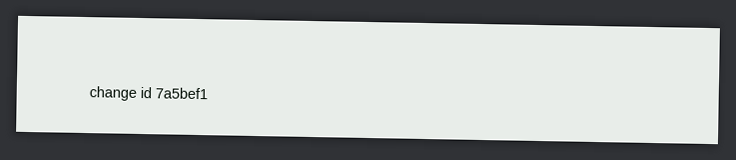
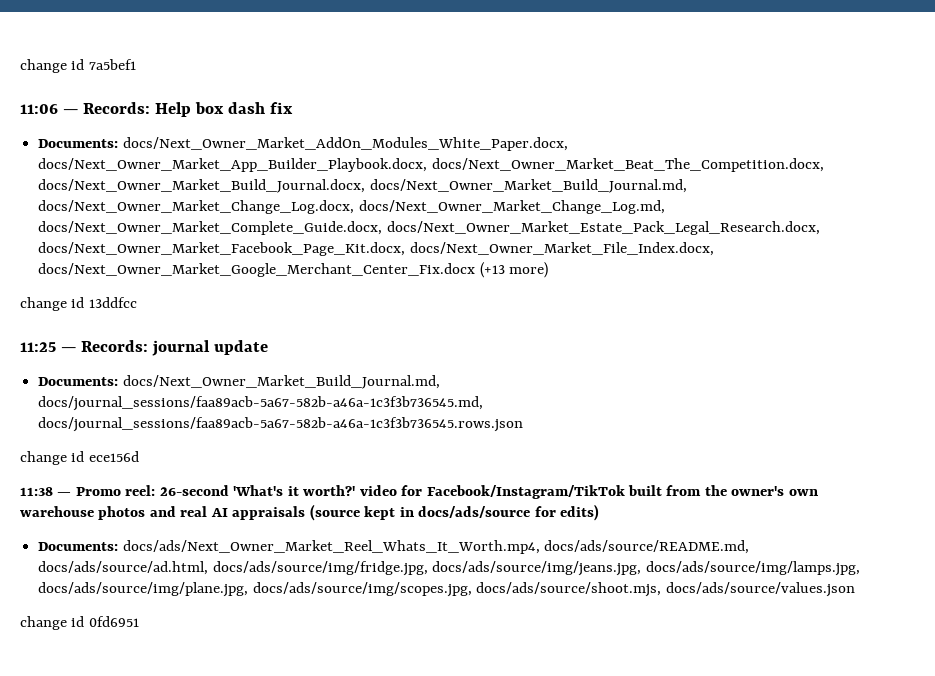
(208, 93) none -> [20,102,293,117] [38,137,568,151] [38,158,824,172] [38,179,687,193] [38,200,665,214] [38,221,820,235] [38,242,714,256] [38,262,549,278] [20,297,137,311] [20,340,268,356] [38,375,440,389] [38,396,484,411] [38,417,524,432] [20,451,139,465] [20,485,818,499] [20,504,600,521] [38,540,750,554] [38,561,860,576] [38,582,855,597] [20,616,139,630] // 11:06 — Records: Help box dash fix // Documents: docs/Next_Owner_Market_AddOn_Modules_White_Paper.docx, docs/Next_Owner_Market_App_Builder_Playbook.docx, docs/Next_Owner_Market_Beat_The_Competition.docx, docs/Next_Owner_Market_Build_Journal.docx, docs/Next_Owner_Market_Build_Journal.md, docs/Next_Owner_Market_Change_Log.docx, docs/Next_Owner_Market_Change_Log.md, docs/Next_Owner_Market_Complete_Guide.docx, docs/Next_Owner_Market_Estate_Pack_Legal_Research.docx, docs/Next_Owner_Market_Facebook_Page_Kit.docx, docs/Next_Owner_Market_File_Index.docx, docs/Next_Owner_Market_Google_Merchant_Center_Fix.docx (+13 more) // change id 13ddfcc // 11:25 — Records: journal update // Documents: docs/Next_Owner_Market_Build_Journal.md, docs/journal_sessions/faa89acb-5a67-582b-a46a-1c3f3b736545.md, docs/journal_sessions/faa89acb-5a67-582b-a46a-1c3f3b736545.rows.json // change id ece156d // 11:38 — Promo reel: 26-second 'What's it worth?' video for Facebook/Instagram/TikTok built from the owner's own warehouse photos and real AI appraisals (source kept in docs/ads/source for edits) // Documents: docs/ads/Next_Owner_Market_Reel_Whats_It_Worth.mp4, docs/ads/source/README.md, docs/ads/source/ad.html, docs/ads/source/img/fridge.jpg, docs/ads/source/img/jeans.jpg, docs/ads/source/img/lamps.jpg, docs/ads/source/img/plane.jpg, docs/ads/source/img/scopes.jpg, docs/ads/source/shoot.mjs, docs/ads/source/values.json // change id 0fd6951

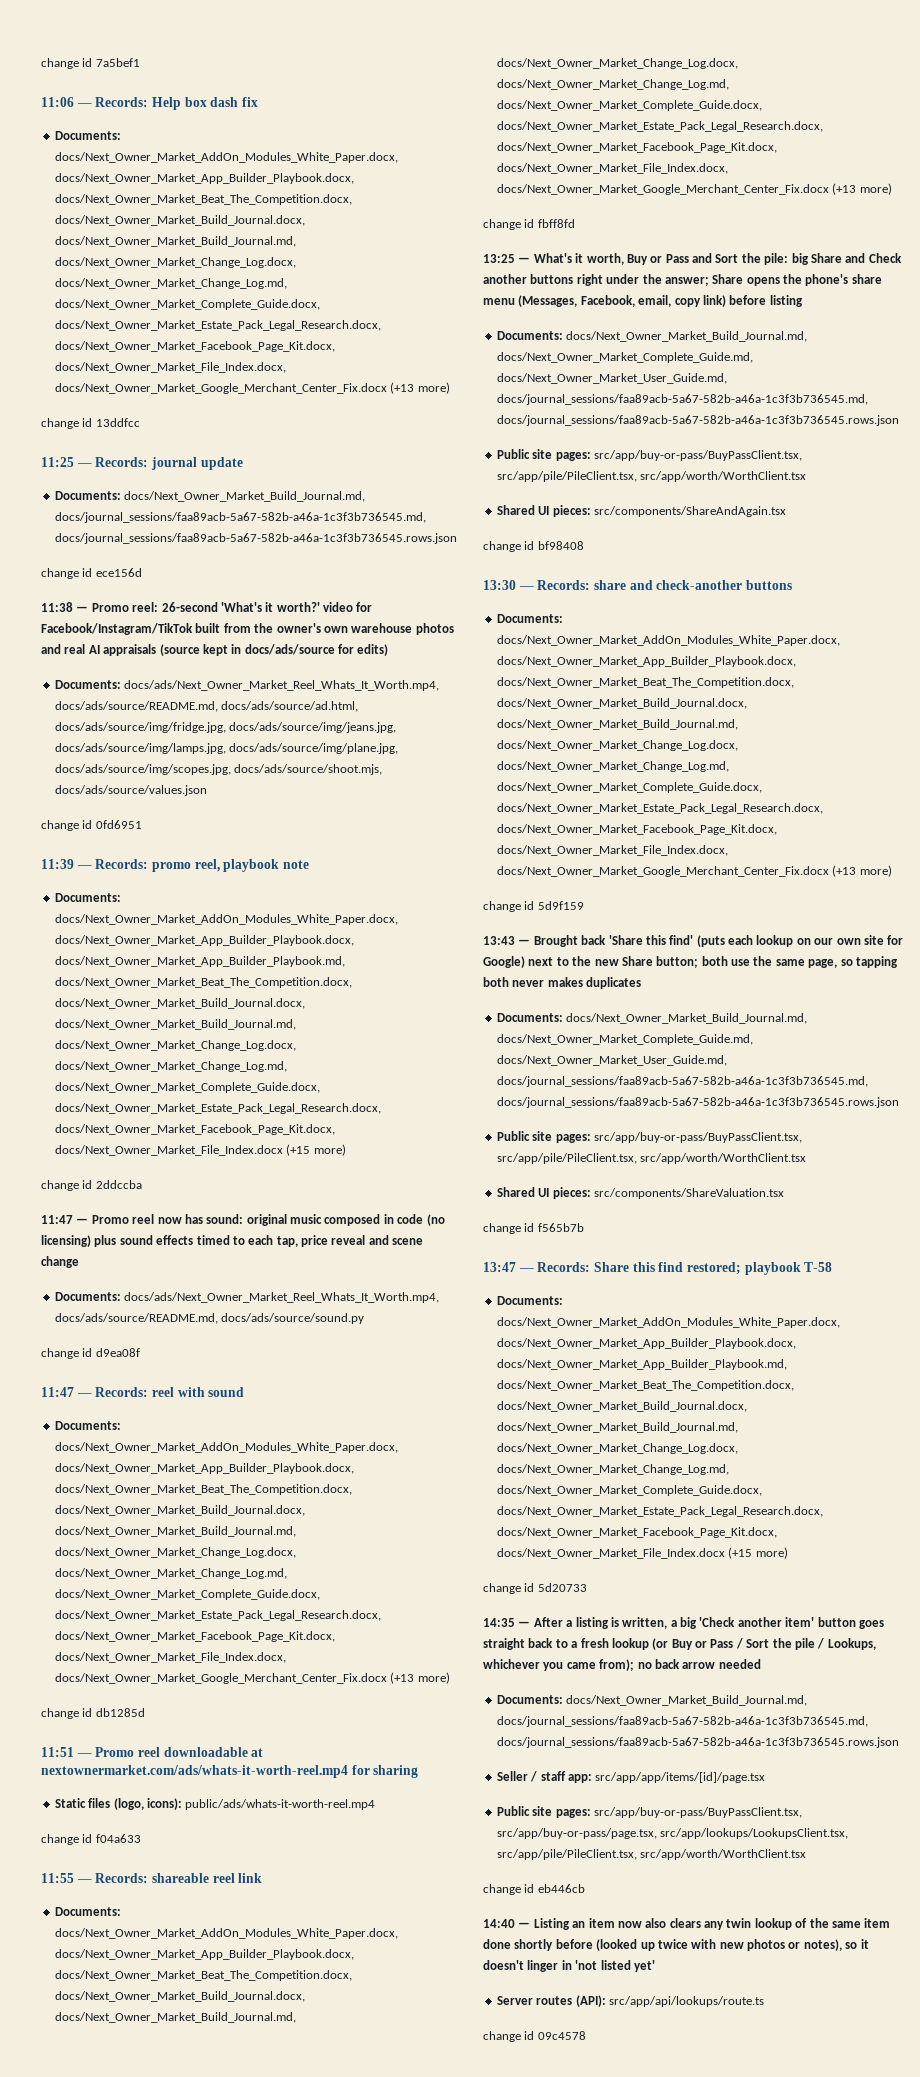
(139, 621) none -> [41,859,309,872] [54,893,121,902] [54,914,398,925] [54,935,354,946] [54,956,345,967] [54,977,352,988] [54,998,305,1009] [54,1019,296,1030] [54,1040,296,1051] [54,1061,287,1072] [54,1082,320,1093] [54,1103,381,1114] [54,1124,335,1135] [54,1144,346,1156] [41,1180,142,1191] [41,1214,445,1226] [41,1235,424,1247] [41,1256,79,1268] [54,1292,440,1303] [54,1313,365,1324] [41,1348,140,1359] [41,1387,245,1397] [54,1421,121,1430] [54,1442,398,1453] [54,1463,354,1474] [54,1484,352,1495] [54,1505,305,1516] [54,1526,296,1537] [54,1547,296,1558] [54,1568,287,1579] [54,1589,320,1600] [54,1610,381,1621] [54,1631,335,1642] [54,1652,286,1663] [54,1672,450,1684] [41,1708,145,1719] [41,1747,264,1757] [41,1765,419,1778] [54,1798,376,1810] [41,1834,141,1845] [41,1873,263,1883] [54,1907,121,1916] [54,1928,398,1939] [54,1949,354,1960] [54,1970,352,1981] [54,1991,305,2002] [54,2012,296,2023] [496,58,738,69] [496,79,729,90] [496,100,762,111] [496,121,823,132] [496,142,777,153] [496,163,728,174] [496,183,892,195] [483,219,575,230] [483,253,902,265] [483,274,882,286] [483,295,803,307] [496,331,808,342] [496,352,753,363] [496,373,727,384] [496,394,868,405] [496,415,899,426] [496,449,802,461] [496,471,807,482] [496,505,786,517] [483,541,584,552] [483,580,792,590] [496,614,563,623] [496,635,840,646] [496,656,796,667] [496,677,794,688] [496,698,747,709] [496,719,738,730] [496,740,738,751] [496,761,729,772] [496,782,762,793] [496,803,823,814] [496,824,777,835] [496,845,728,856] [496,865,892,877] [483,901,584,912] [483,935,904,947] [483,956,898,968] [483,977,642,989] [496,1013,808,1024] [496,1034,753,1045] [496,1055,727,1066] [496,1076,868,1087] [496,1097,899,1108] [496,1131,802,1143] [496,1153,807,1164] [496,1187,784,1199] [483,1223,584,1234] [483,1262,833,1275] [496,1296,563,1305] [496,1317,840,1328] [496,1338,796,1349] [496,1359,787,1370] [496,1380,794,1391] [496,1401,747,1412] [496,1422,738,1433] [496,1443,738,1454] [496,1464,729,1475] [496,1485,762,1496] [496,1506,823,1517] [496,1527,777,1538] [496,1547,788,1559] [483,1583,587,1594] [483,1617,884,1629] [483,1638,876,1650] [483,1659,761,1671] [496,1695,808,1706] [496,1716,868,1727] [496,1737,899,1748] [496,1771,766,1783] [496,1806,802,1818] [496,1828,849,1839] [496,1849,807,1860] [483,1884,585,1895] [483,1918,891,1930] [483,1939,869,1951] [483,1960,655,1972] [496,1995,764,2007] [483,2031,586,2042] // 11:39 — Records: promo reel, playbook note // Documents: docs/Next_Owner_Market_AddOn_Modules_White_Paper.docx, docs/Next_Owner_Market_App_Builder_Playbook.docx, docs/Next_Owner_Market_App_Builder_Playbook.md, docs/Next_Owner_Market_Beat_The_Competition.docx, docs/Next_Owner_Market_Build_Journal.docx, docs/Next_Owner_Market_Build_Journal.md, docs/Next_Owner_Market_Change_Log.docx, docs/Next_Owner_Market_Change_Log.md, docs/Next_Owner_Market_Complete_Guide.docx, docs/Next_Owner_Market_Estate_Pack_Legal_Research.docx, docs/Next_Owner_Market_Facebook_Page_Kit.docx, docs/Next_Owner_Market_File_Index.docx (+15 more) // change id 2ddccba // 11:47 — Promo reel now has sound: original music composed in code (no licensing) plus sound effects timed to each tap, price reveal and scene change // Documents: docs/ads/Next_Owner_Market_Reel_Whats_It_Worth.mp4, docs/ads/source/README.md, docs/ads/source/sound.py // change id d9ea08f // 11:47 — Records: reel with sound // Documents: docs/Next_Owner_Market_AddOn_Modules_White_Paper.docx, docs/Next_Owner_Market_App_Builder_Playbook.docx, docs/Next_Owner_Market_Beat_The_Competition.docx, docs/Next_Owner_Market_Build_Journal.docx, docs/Next_Owner_Market_Build_Journal.md, docs/Next_Owner_Market_Change_Log.docx, docs/Next_Owner_Market_Change_Log.md, docs/Next_Owner_Market_Complete_Guide.docx, docs/Next_Owner_Market_Estate_Pack_Legal_Research.docx, docs/Next_Owner_Market_Facebook_Page_Kit.docx, docs/Next_Owner_Market_File_Index.docx, docs/Next_Owner_Market_Google_Merchant_Center_Fix.docx (+13 more) // change id db1285d // 11:51 — Promo reel downloadable at nextownermarket.com/ads/whats-it-worth-reel.mp4 for sharing // Static files (logo, icons): public/ads/whats-it-worth-reel.mp4 // change id f04a633 // 11:55 — Records: shareable reel link // Documents: docs/Next_Owner_Market_AddOn_Modules_White_Paper.docx, docs/Next_Owner_Market_App_Builder_Playbook.docx, docs/Next_Owner_Market_Beat_The_Competition.docx, docs/Next_Owner_Market_Build_Journal.docx, docs/Next_Owner_Market_Build_Journal.md, docs/Next_Owner_Market_Change_Log.docx, docs/Next_Owner_Market_Change_Log.md, docs/Next_Owner_Market_Complete_Guide.docx, docs/Next_Owner_Market_Estate_Pack_Legal_Research.docx, docs/Next_Owner_Market_Facebook_Page_Kit.docx, docs/Next_Owner_Market_File_Index.docx, docs/Next_Owner_Market_Google_Merchant_Center_Fix.docx (+13 more) // change id fbff8fd // 13:25 — What's it worth, Buy or Pass and Sort the pile: big Share and Check another buttons right under the answer; Share opens the phone's share menu (Messages, Facebook, email, copy link) before listing // Documents: docs/Next_Owner_Market_Build_Journal.md, docs/Next_Owner_Market_Complete_Guide.md, docs/Next_Owner_Market_User_Guide.md, docs/journal_sessions/faa89acb-5a67-582b-a46a-1c3f3b736545.md, docs/journal_sessions/faa89acb-5a67-582b-a46a-1c3f3b736545.rows.json // Public site pages: src/app/buy-or-pass/BuyPassClient.tsx, src/app/pile/PileClient.tsx, src/app/worth/WorthClient.tsx // Shared UI pieces: src/components/ShareAndAgain.tsx // change id bf98408 // 13:30 — Records: share and check-another buttons // Documents: docs/Next_Owner_Market_AddOn_Modules_White_Paper.docx, docs/Next_Owner_Market_App_Builder_Playbook.docx, docs/Next_Owner_Market_Beat_The_Competition.docx, docs/Next_Owner_Market_Build_Journal.docx, docs/Next_Owner_Market_Build_Journal.md, docs/Next_Owner_Market_Change_Log.docx, docs/Next_Owner_Market_Change_Log.md, docs/Next_Owner_Market_Complete_Guide.docx, docs/Next_Owner_Market_Estate_Pack_Legal_Research.docx, docs/Next_Owner_Market_Facebook_Page_Kit.docx, docs/Next_Owner_Market_File_Index.docx, docs/Next_Owner_Market_Google_Merchant_Center_Fix.docx (+13 more) // change id 5d9f159 // 13:43 — Brought back 'Share this find' (puts each lookup on our own site for Google) next to the new Share button; both use the same page, so tapping both never makes duplicates // Documents: docs/Next_Owner_Market_Build_Journal.md, docs/Next_Owner_Market_Complete_Guide.md, docs/Next_Owner_Market_User_Guide.md, docs/journal_sessions/faa89acb-5a67-582b-a46a-1c3f3b736545.md, docs/journal_sessions/faa89acb-5a67-582b-a46a-1c3f3b736545.rows.json // Public site pages: src/app/buy-or-pass/BuyPassClient.tsx, src/app/pile/PileClient.tsx, src/app/worth/WorthClient.tsx // Shared UI pieces: src/components/ShareValuation.tsx // change id f565b7b // 13:47 — Records: Share this find restored; playbook T-58 // Documents: docs/Next_Owner_Market_AddOn_Modules_White_Paper.docx, docs/Next_Owner_Market_App_Builder_Playbook.docx, docs/Next_Owner_Market_App_Builder_Playbook.md, docs/Next_Owner_Market_Beat_The_Competition.docx, docs/Next_Owner_Market_Build_Journal.docx, docs/Next_Owner_Market_Build_Journal.md, docs/Next_Owner_Market_Change_Log.docx, docs/Next_Owner_Market_Change_Log.md, docs/Next_Owner_Market_Complete_Guide.docx, docs/Next_Owner_Market_Estate_Pack_Legal_Research.docx, docs/Next_Owner_Market_Facebook_Page_Kit.docx, docs/Next_Owner_Market_File_Index.docx (+15 more) // change id 5d20733 // 14:35 — After a listing is written, a big 'Check another item' button goes straight back to a fresh lookup (or Buy or Pass / Sort the pile / Lookups, whichever you came from); no back arrow needed // Documents: docs/Next_Owner_Market_Build_Journal.md, docs/journal_sessions/faa89acb-5a67-582b-a46a-1c3f3b736545.md, docs/journal_sessions/faa89acb-5a67-582b-a46a-1c3f3b736545.rows.json // Seller / staff app: src/app/app/items/[id]/page.tsx // Public site pages: src/app/buy-or-pass/BuyPassClient.tsx, src/app/buy-or-pass/page.tsx, src/app/lookups/LookupsClient.tsx, src/app/pile/PileClient.tsx, src/app/worth/WorthClient.tsx // change id eb446cb // 14:40 — Listing an item now also clears any twin lookup of the same item done shortly before (looked up twice with new photos or notes), so it doesn't linger in 'not listed yet' // Server routes (API): src/app/api/lookups/route.ts // change id 09c4578

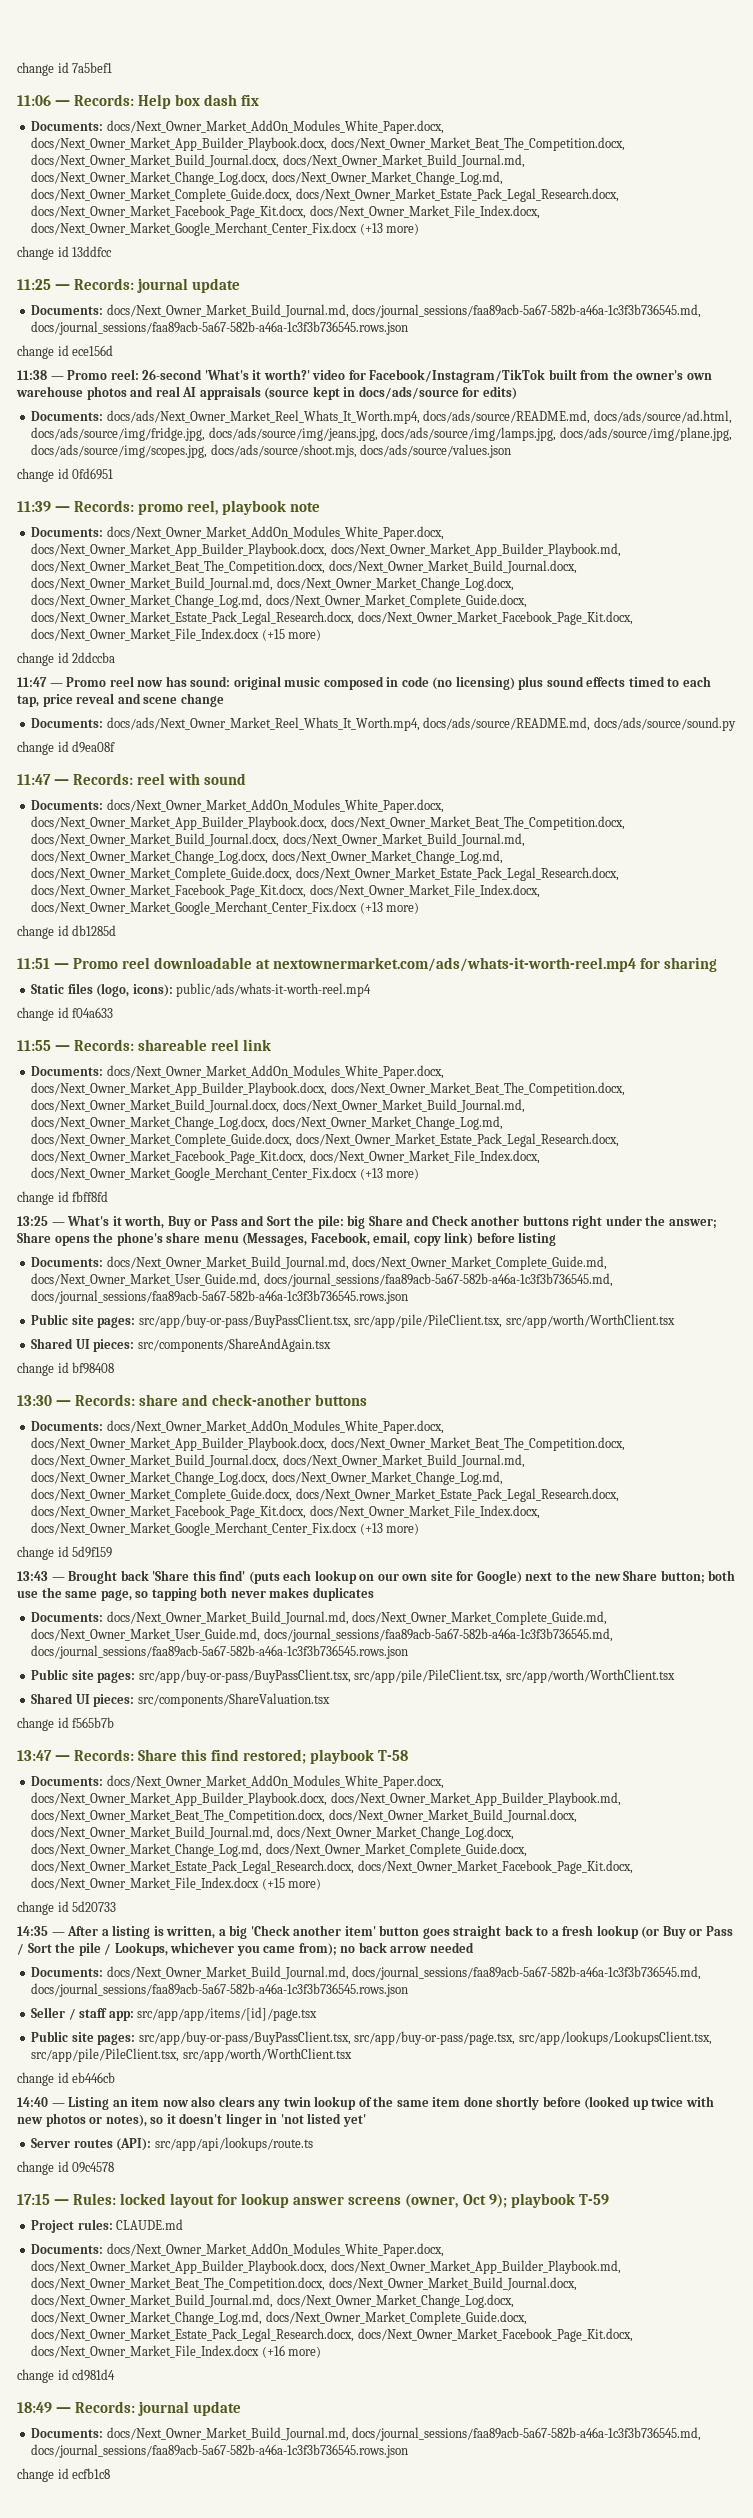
(586, 2035) none -> [17,2193,609,2208] [31,2219,184,2233] [31,2243,444,2257] [31,2260,621,2274] [31,2277,577,2291] [31,2294,514,2308] [31,2311,527,2325] [31,2328,633,2342] [31,2345,322,2358] [17,2369,116,2383] [17,2401,242,2416] [31,2427,702,2441] [31,2444,409,2458] [17,2468,111,2482] // 17:15 — Rules: locked layout for lookup answer screens (owner, Oct 9); playbook T-59 // Project rules: CLAUDE.md // Documents: docs/Next_Owner_Market_AddOn_Modules_White_Paper.docx, docs/Next_Owner_Market_App_Builder_Playbook.docx, docs/Next_Owner_Market_App_Builder_Playbook.md, docs/Next_Owner_Market_Beat_The_Competition.docx, docs/Next_Owner_Market_Build_Journal.docx, docs/Next_Owner_Market_Build_Journal.md, docs/Next_Owner_Market_Change_Log.docx, docs/Next_Owner_Market_Change_Log.md, docs/Next_Owner_Market_Complete_Guide.docx, docs/Next_Owner_Market_Estate_Pack_Legal_Research.docx, docs/Next_Owner_Market_Facebook_Page_Kit.docx, docs/Next_Owner_Market_File_Index.docx (+16 more) // change id cd981d4 // 18:49 — Records: journal update // Documents: docs/Next_Owner_Market_Build_Journal.md, docs/journal_sessions/faa89acb-5a67-582b-a46a-1c3f3b736545.md, docs/journal_sessions/faa89acb-5a67-582b-a46a-1c3f3b736545.rows.json // change id ecfb1c8

